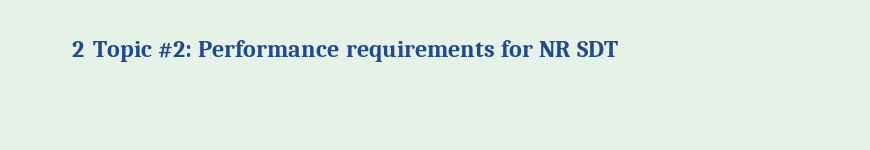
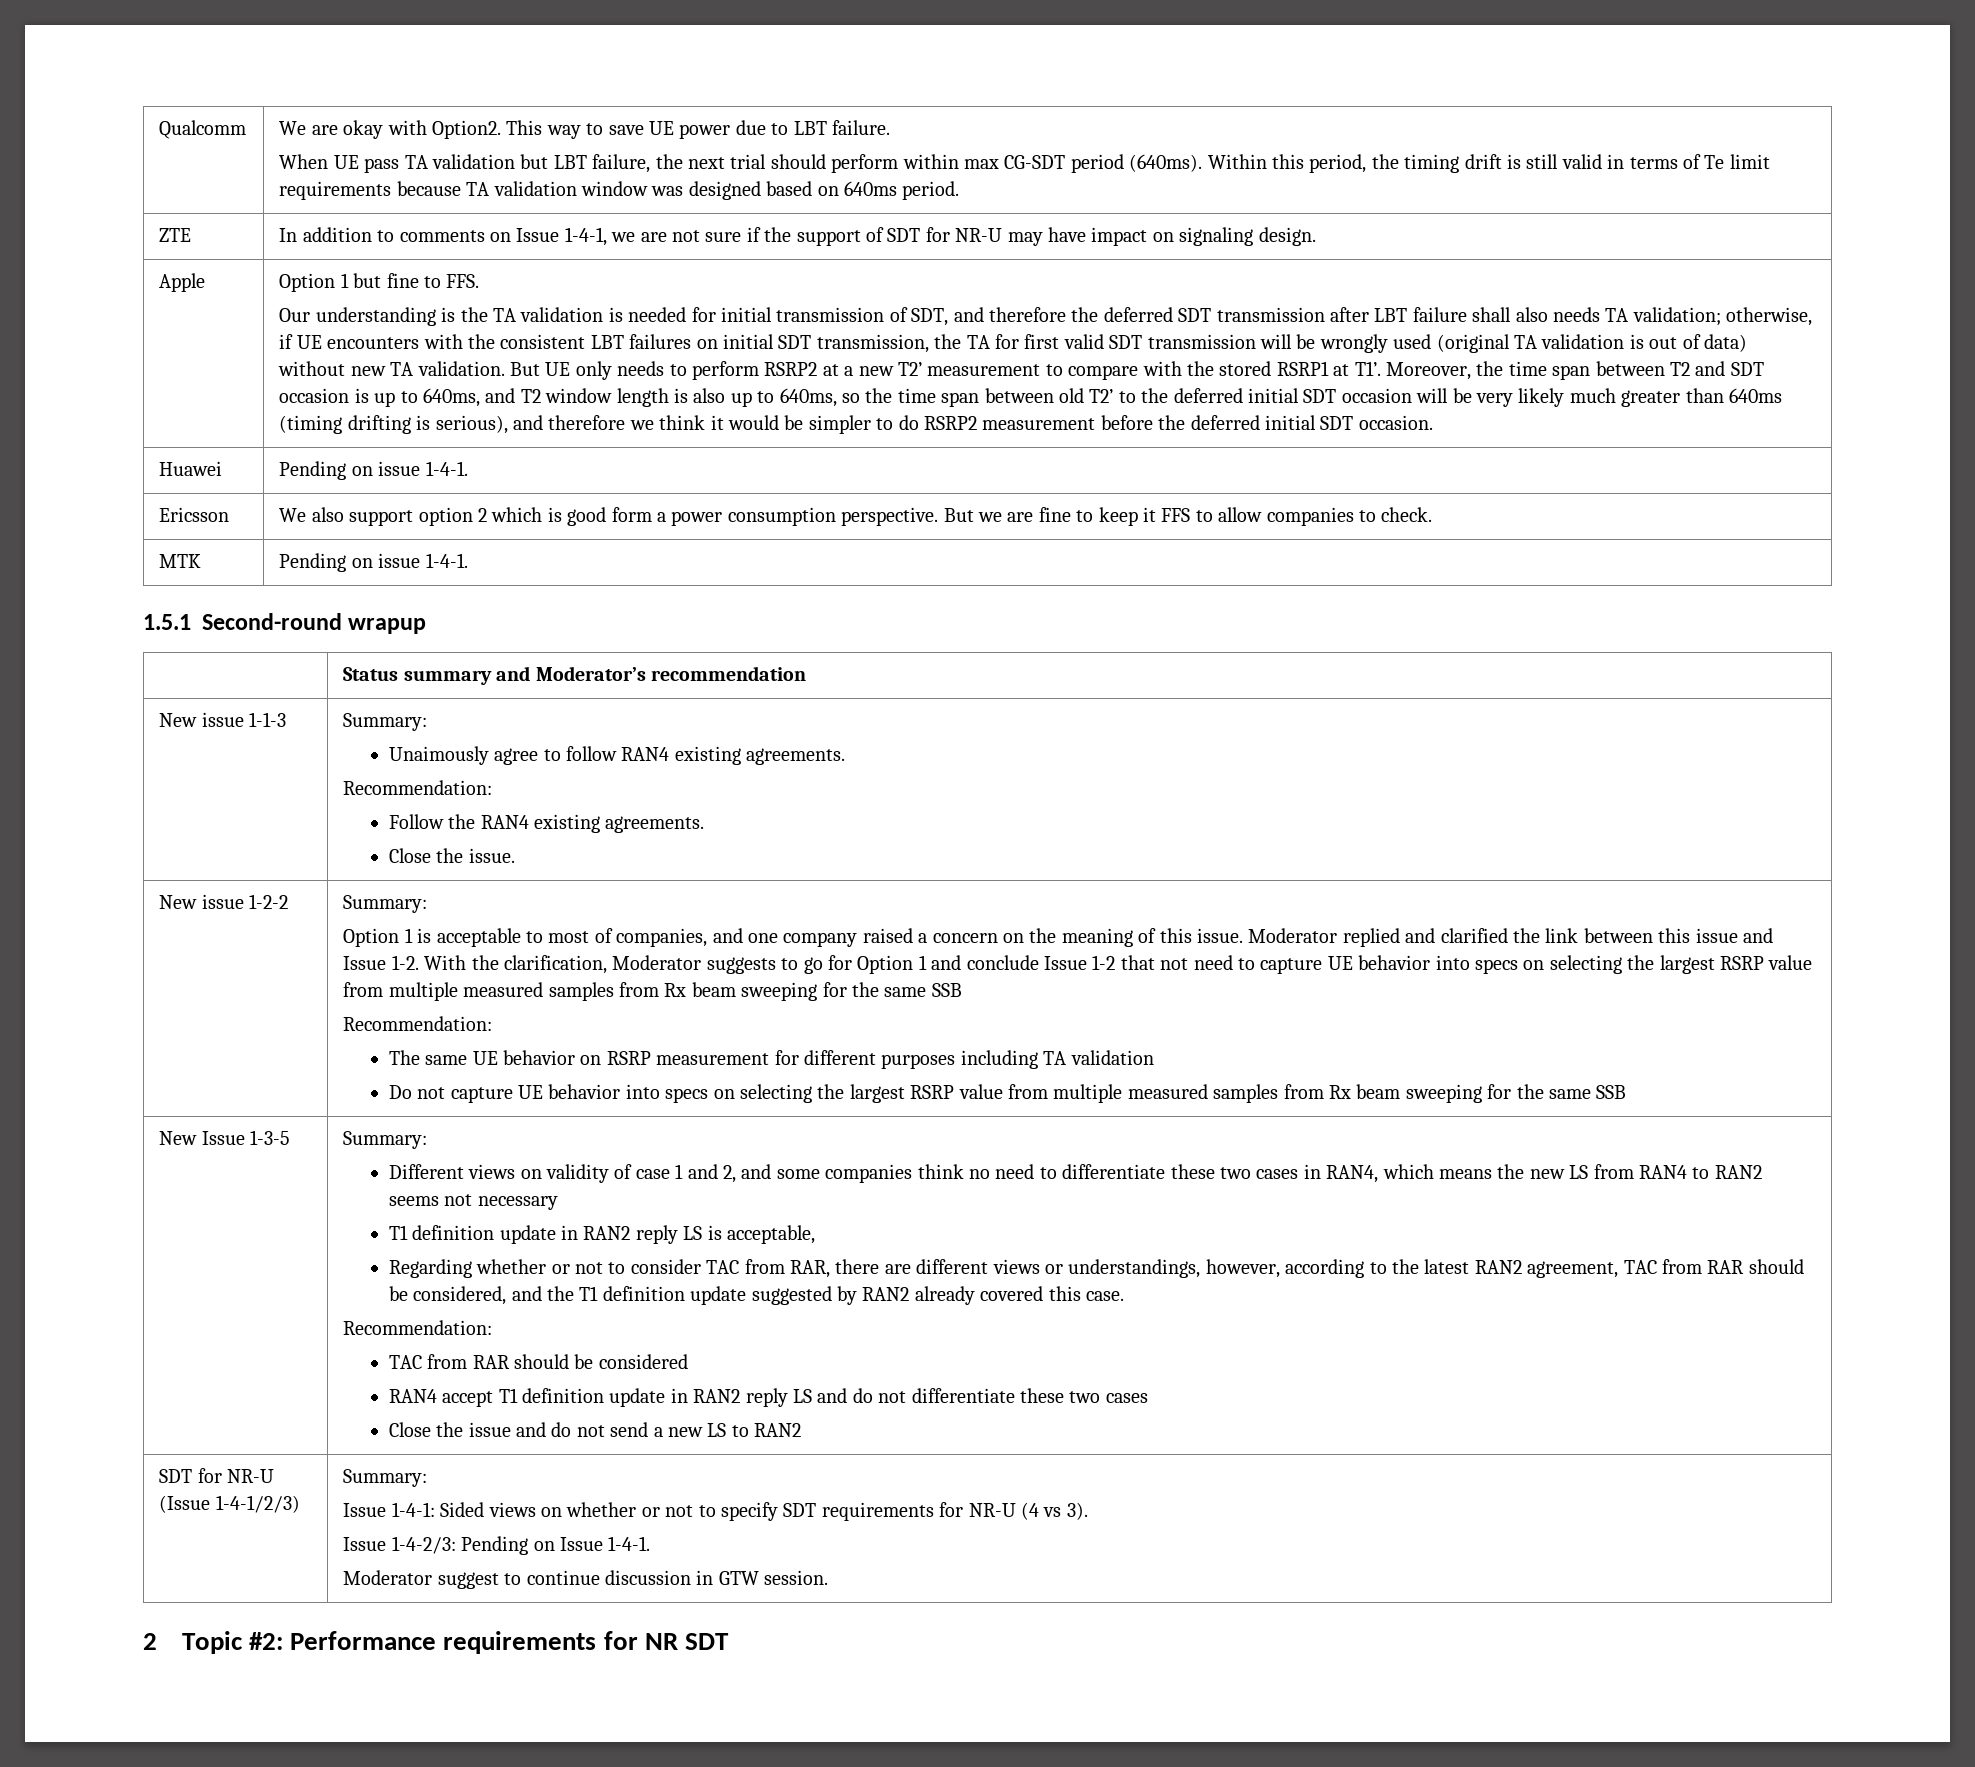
(72, 49) none -> [159,120,247,139] [279,120,890,139] [279,154,1770,173] [279,181,960,200] [159,228,192,242] [279,227,1316,246] [159,273,206,292] [279,273,480,292] [279,307,1813,326] [279,334,1747,353] [278,361,1764,380] [279,388,1782,407] [279,415,1433,434] [159,461,223,476] [279,461,468,480] [159,507,230,522] [279,507,1433,526] [159,554,202,568] [279,553,468,572] [143,613,427,634] [343,666,806,685] [159,712,287,727] [343,713,428,731] [388,746,846,765] [343,780,493,795] [388,814,705,833] [388,848,515,863] [159,894,289,909] [343,895,428,913] [343,928,1773,947] [343,955,1813,974] [343,982,962,1001] [343,1016,493,1031] [388,1050,1154,1069] [388,1084,1627,1103] [159,1130,291,1145] [343,1131,428,1149] [388,1164,1762,1183] [388,1194,558,1210] [388,1225,815,1244] [388,1259,1804,1278] [388,1286,1124,1305] [343,1320,493,1335] [388,1354,688,1369] [388,1388,1148,1407] [388,1422,802,1437] [159,1468,275,1483] [159,1495,300,1513] [343,1469,428,1487] [343,1502,1088,1521] [343,1536,651,1555] [343,1570,829,1589] Qualcomm | We are okay with Option2. This way to save UE power due to LBT failure. // When UE pass TA validation but LBT failure, the next trial should perform within max CG-SDT period (640ms). Within this period, the timing drift is still valid in terms of Te limit requirements because TA validation window was designed based on 640ms period. // ZTE | In addition to comments on Issue 1-4-1, we are not sure if the support of SDT for NR-U may have impact on signaling design. // Apple | Option 1 but fine to FFS. // Our understanding is the TA validation is needed for initial transmission of SDT, and therefore the deferred SDT transmission after LBT failure shall also needs TA validation; otherwise, if UE encounters with the consistent LBT failures on initial SDT transmission, the TA for first valid SDT transmission will be wrongly used (original TA validation is out of data) without new TA validation. But UE only needs to perform RSRP2 at a new T2’ measurement to compare with the stored RSRP1 at T1’. Moreover, the time span between T2 and SDT occasion is up to 640ms, and T2 window length is also up to 640ms, so the time span between old T2’ to the deferred initial SDT occasion will be very likely much greater than 640ms (timing drifting is serious), and therefore we think it would be simpler to do RSRP2 measurement before the deferred initial SDT occasion. // Huawei | Pending on issue 1-4-1. // Ericsson | We also support option 2 which is good form a power consumption perspective. But we are fine to keep it FFS to allow companies to check. // MTK | Pending on issue 1-4-1. // 1.5.1 Second-round wrapup // | Status summary and Moderator’s recommendation // New issue 1-1-3 | Summary: // Unaimously agree to follow RAN4 existing agreements. // Recommendation: // Follow the RAN4 existing agreements. // Close the issue. // New issue 1-2-2 | Summary: // Option 1 is acceptable to most of companies, and one company raised a concern on the meaning of this issue. Moderator replied and clarified the link between this issue and Issue 1-2. With the clarification, Moderator suggests to go for Option 1 and conclude Issue 1-2 that not need to capture UE behavior into specs on selecting the largest RSRP value from multiple measured samples from Rx beam sweeping for the same SSB // Recommendation: // The same UE behavior on RSRP measurement for different purposes including TA validation // Do not capture UE behavior into specs on selecting the largest RSRP value from multiple measured samples from Rx beam sweeping for the same SSB // New Issue 1-3-5 | Summary: // Different views on validity of case 1 and 2, and some companies think no need to differentiate these two cases in RAN4, which means the new LS from RAN4 to RAN2 seems not necessary // T1 definition update in RAN2 reply LS is acceptable, // Regarding whether or not to consider TAC from RAR, there are different views or understandings, however, according to the latest RAN2 agreement, TAC from RAR should be considered, and the T1 definition update suggested by RAN2 already covered this case. // Recommendation: // TAC from RAR should be considered // RAN4 accept T1 definition update in RAN2 reply LS and do not differentiate these two cases // Close the issue and do not send a new LS to RAN2 // SDT for NR-U (Issue 1-4-1/2/3) | Summary: // Issue 1-4-1: Sided views on whether or not to specify SDT requirements for NR-U (4 vs 3). // Issue 1-4-2/3: Pending on Issue 1-4-1. // Moderator suggest to continue discussion in GTW session. //

